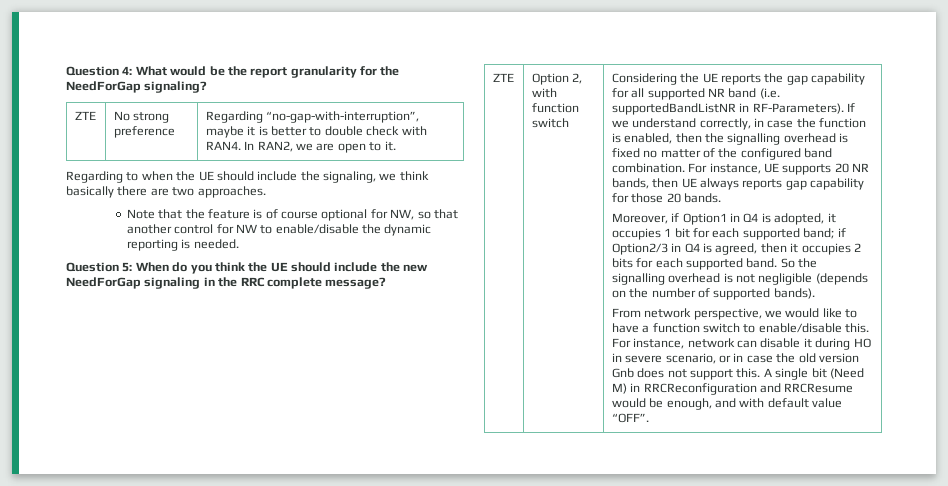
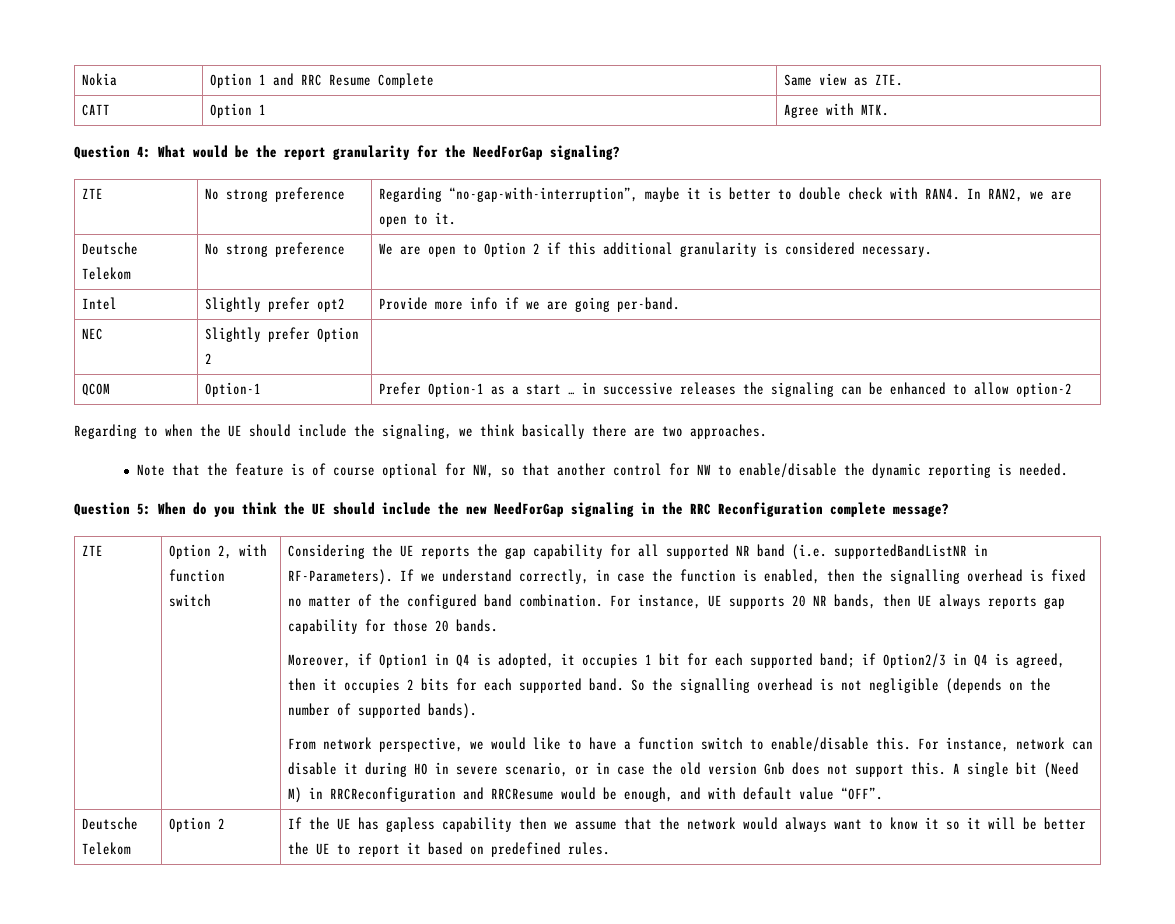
(66, 71) none -> [81,73,117,86] [209,73,434,88] [783,73,903,86] [81,104,110,116] [209,103,266,118] [783,103,889,118] Nokia | Option 1 and RRC Resume Complete | Same view as ZTE. // CATT | Option 1 | Agree with MTK. //
(396, 146) none -> [81,242,138,255] [81,267,131,280] [204,242,345,257] [378,242,932,257] [81,297,117,310] [204,297,345,312] [378,297,680,312] [81,328,103,340] [204,327,359,342] [204,353,212,364] [81,383,110,396] [204,382,261,397] [378,382,1072,397] // Deutsche Telekom | No strong preference | We are open to Option 2 if this additional granularity is considered necessary. // Intel | Slightly prefer opt2 | Provide more info if we are going per-band. // NEC | Slightly prefer Option 2 | // QCOM | Option-1 | Prefer Option-1 as a start … in successive releases the signaling can be enhanced to allow option-2
(265, 282) none -> [718,502,823,517] Reconfiguration
(649, 418) none -> [81,817,138,830] [81,842,131,855] [168,817,225,832] [287,817,1086,832] [287,842,610,857] // Deutsche Telekom | Option 2 | If the UE has gapless capability then we assume that the network would always want to know it so it will be better the UE to report it based on predefined rules.

